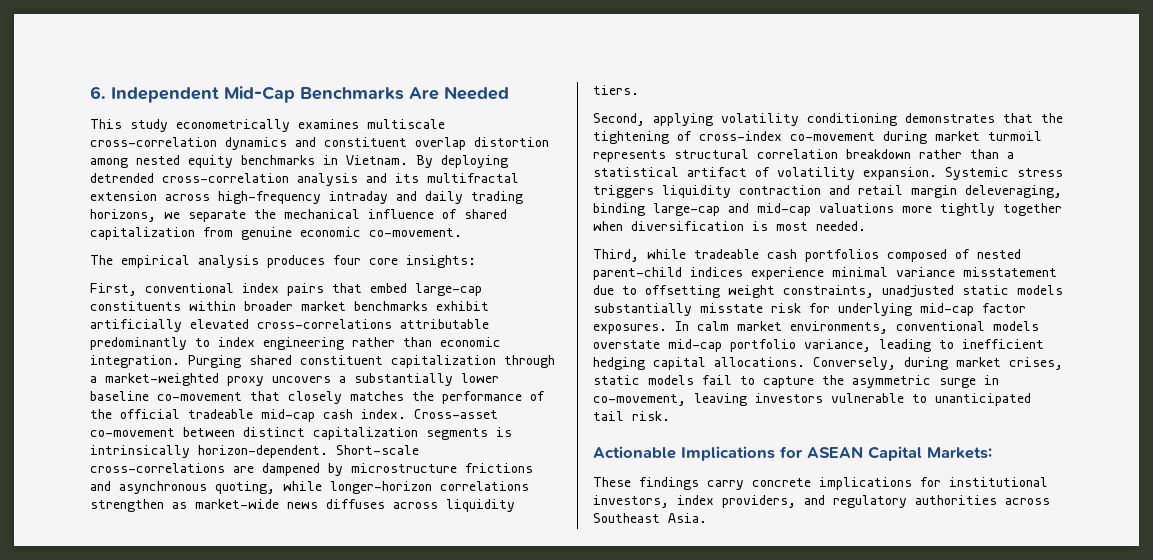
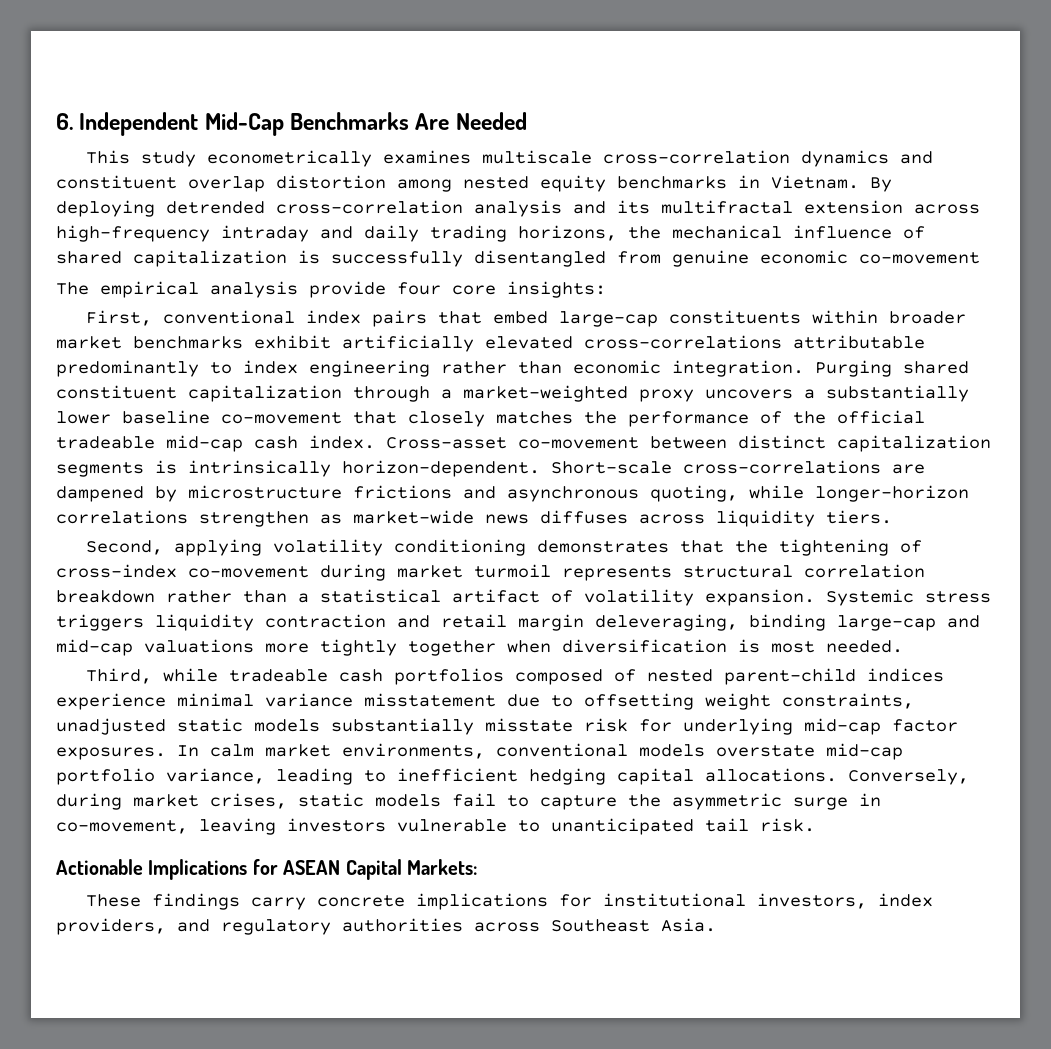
[164,210,246,222] we separate -> (617, 233) none
(195, 233) none -> [298,250,606,267] is successfully disentangled
[369,228,462,237] co-movement. -> [859,252,980,264] co-movement
[267,255,325,268] produces -> [309,281,386,298] provide

